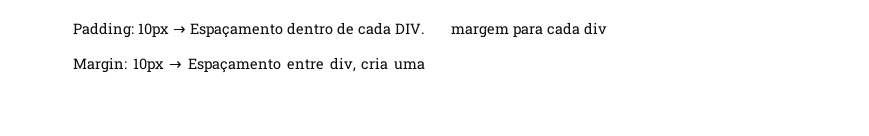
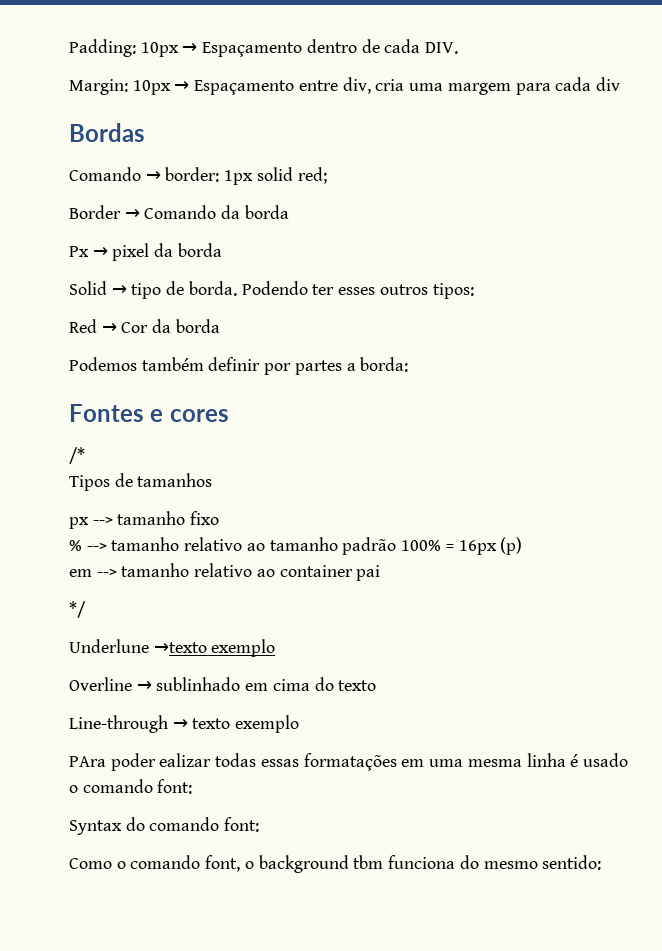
(607, 28) none -> [69,123,145,142] [69,167,327,185] [69,205,289,219] [69,243,222,261] [69,281,474,299] [69,319,220,333] [69,357,409,375] [69,404,229,422] [69,447,85,464] [69,473,213,491] [69,511,220,529] [69,537,523,555] [69,563,381,581] [69,601,86,618] [69,639,276,657] [69,677,377,691] [69,715,300,733] [69,753,628,771] [69,779,193,794] [69,817,260,835] [69,855,602,873] // Bordas // Comando → border: 1px solid red; // Border → Comando da borda // Px → pixel da borda // Solid → tipo de borda. Podendo ter esses outros tipos: // Red → Cor da borda // Podemos também definir por partes a borda: // Fontes e cores // /* // Tipos de tamanhos // px --> tamanho fixo // % --> tamanho relativo ao tamanho padrão 100% = 16px (p) // em --> tamanho relativo ao container pai // */ // Underlune →texto exemplo // Overline → sublinhado em cima do texto // Line-through → texto exemplo // PAra poder ealizar todas essas formatações em uma mesma linha é usado o comando font: // Syntax do comando font: // Como o comando font, o background tbm funciona do mesmo sentido:

